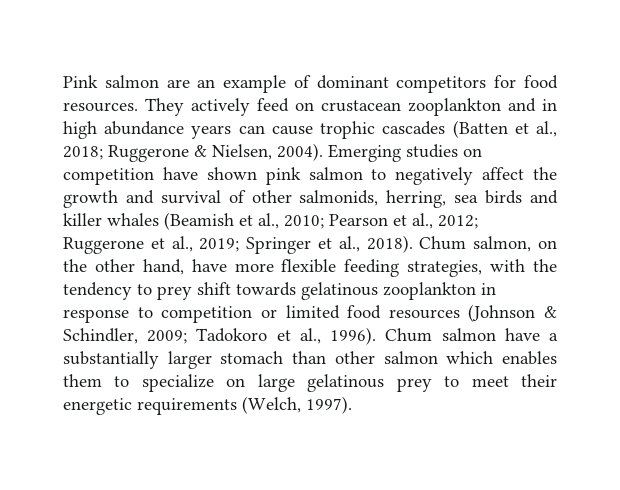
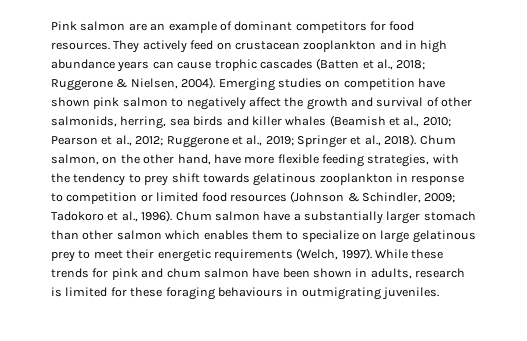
(352, 405) none -> [375,249,444,259] [51,268,466,280] [51,287,439,300] While these trends for pink and chum salmon have been shown in adults, research is limited for these foraging behaviours in outmigrating juveniles.

